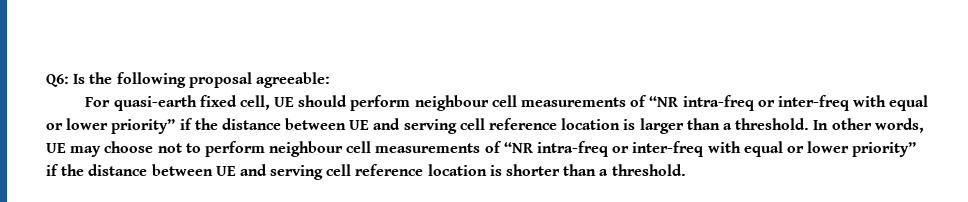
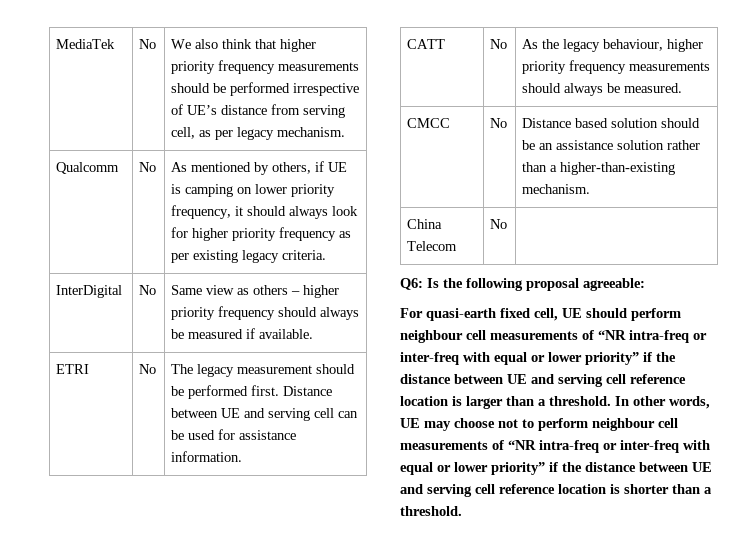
(46, 80) none -> [56,39,116,49] [139,39,157,49] [171,39,317,52] [171,60,360,74] [171,82,360,96] [171,104,346,118] [171,127,346,140] [56,162,120,174] [139,162,157,172] [171,161,348,175] [171,184,336,197] [171,205,359,219] [171,227,352,241] [171,250,327,263] [56,285,123,298] [139,285,157,295] [171,285,340,298] [171,306,360,320] [171,328,314,339] [56,364,90,374] [139,364,157,374] [171,364,356,377] [171,385,333,399] [171,408,359,421] [171,429,297,440] [171,451,243,462] [407,39,446,49] [490,39,508,49] [522,39,704,52] [522,60,711,74] [522,83,683,96] [407,118,451,128] [490,118,508,128] [522,118,701,128] [522,140,701,150] [522,162,676,175] [522,184,591,194] [407,219,443,229] [407,241,458,251] [490,219,508,229] MediaTek | No | We also think that higher priority frequency measurements should be performed irrespective of UE’s distance from serving cell, as per legacy mechanism. // Qualcomm | No | As mentioned by others, if UE is camping on lower priority frequency, it should always look for higher priority frequency as per existing legacy criteria. // InterDigital | No | Same view as others – higher priority frequency should always be measured if available. // ETRI | No | The legacy measurement should be performed first. Distance between UE and serving cell can be used for assistance information. // CATT | No | As the legacy behaviour, higher priority frequency measurements should always be measured. // CMCC | No | Distance based solution should be an assistance solution rather than a higher-than-existing mechanism. // China Telecom | No | //

